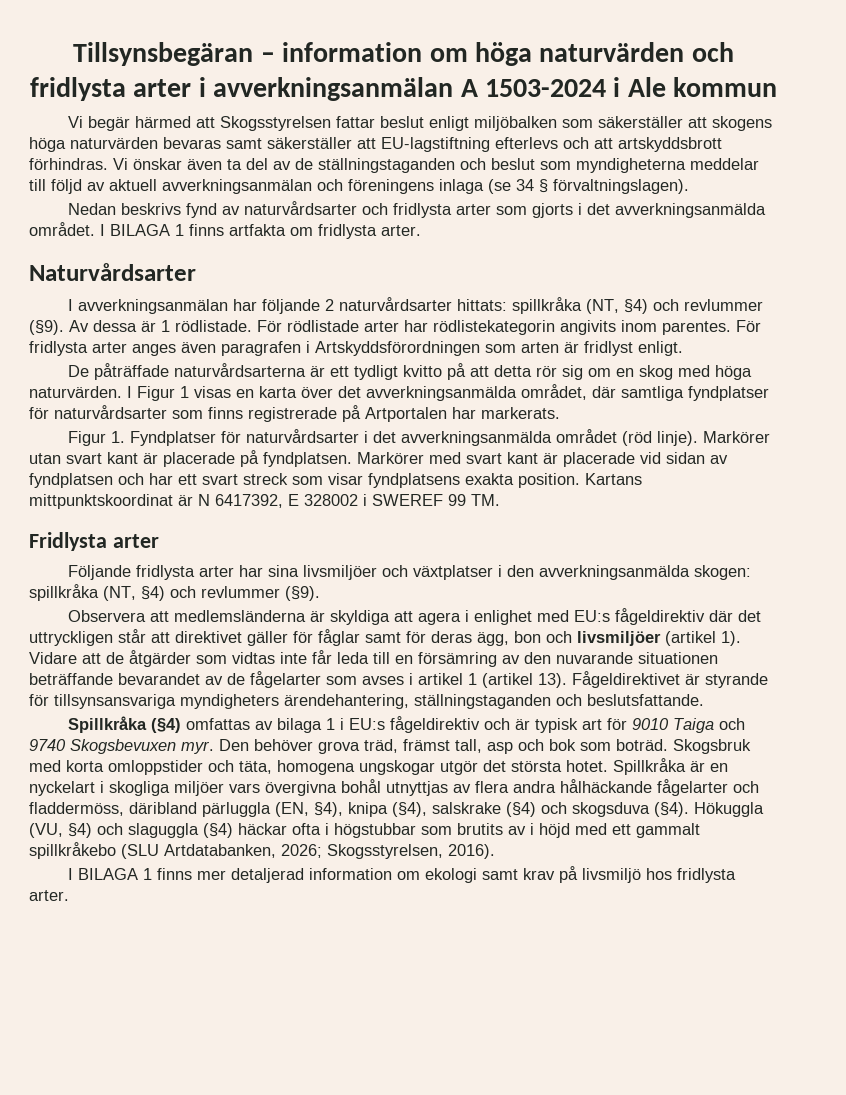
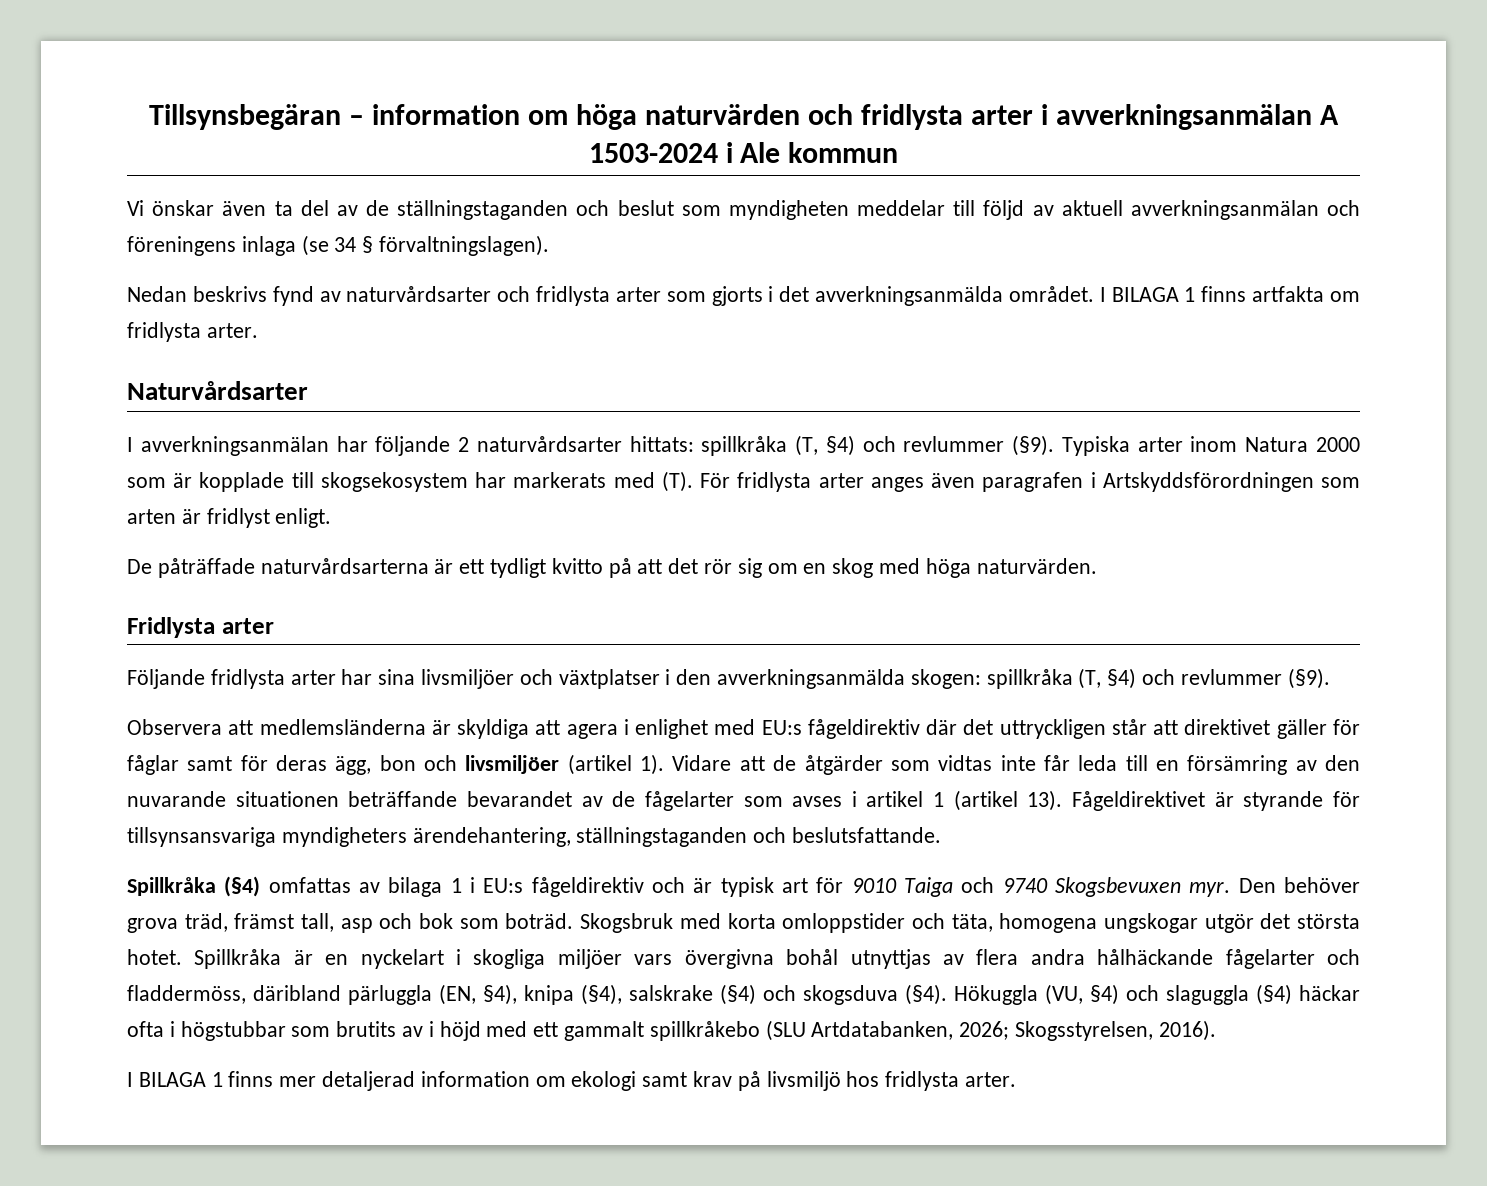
[87,116,772,131] [29,137,722,152] [29,158,128,170] begär härmed att Skogsstyrelsen fattar beslut enligt miljöbalken som säkerställer att skogens höga naturvärden bevaras samt säkerställer att EU-lagstiftning efterlevs och att artskyddsbrott förhindras. Vi -> (144, 208) none
[576,158,686,173] myndigheterna -> [728,200,849,220] myndigheten
[585,299,763,314] [29,320,731,335] (NT, §4) och revlummer (§9). Av dessa är 1 rödlistade. För rödlistade arter har rödlistekategorin angivits inom parentes. -> [795,435,1360,456] [127,471,693,492] (T, §4) och revlummer (§9). Typiska arter inom Natura 2000 som är kopplade till skogsekosystem har markerats med (T).
[493,365,532,377] detta -> [668,558,699,574] det
[127,384,769,401] [29,405,560,422] [67,429,770,446] [29,450,728,467] [29,473,642,488] [29,494,500,509] I Figur 1 visas en karta över det avverkningsanmälda området, där samtliga fyndplatser för naturvårdsarter som finns registrerade på Artportalen har markerats. // Figur 1. Fyndplatser för naturvårdsarter i det avverkningsanmälda området (röd linje). Markörer utan svart kant är placerade på fyndplatsen. Markörer med svart kant är placerade vid sidan av fyndplatsen och har ett svart streck som visar fyndplatsens exakta position. Kartans mittpunktskoordinat är N 6417392, E 328002 i SWEREF 99 TM. -> (1097, 566) none
[103,586,136,601] (NT, -> [1078,668,1102,689] (T,

